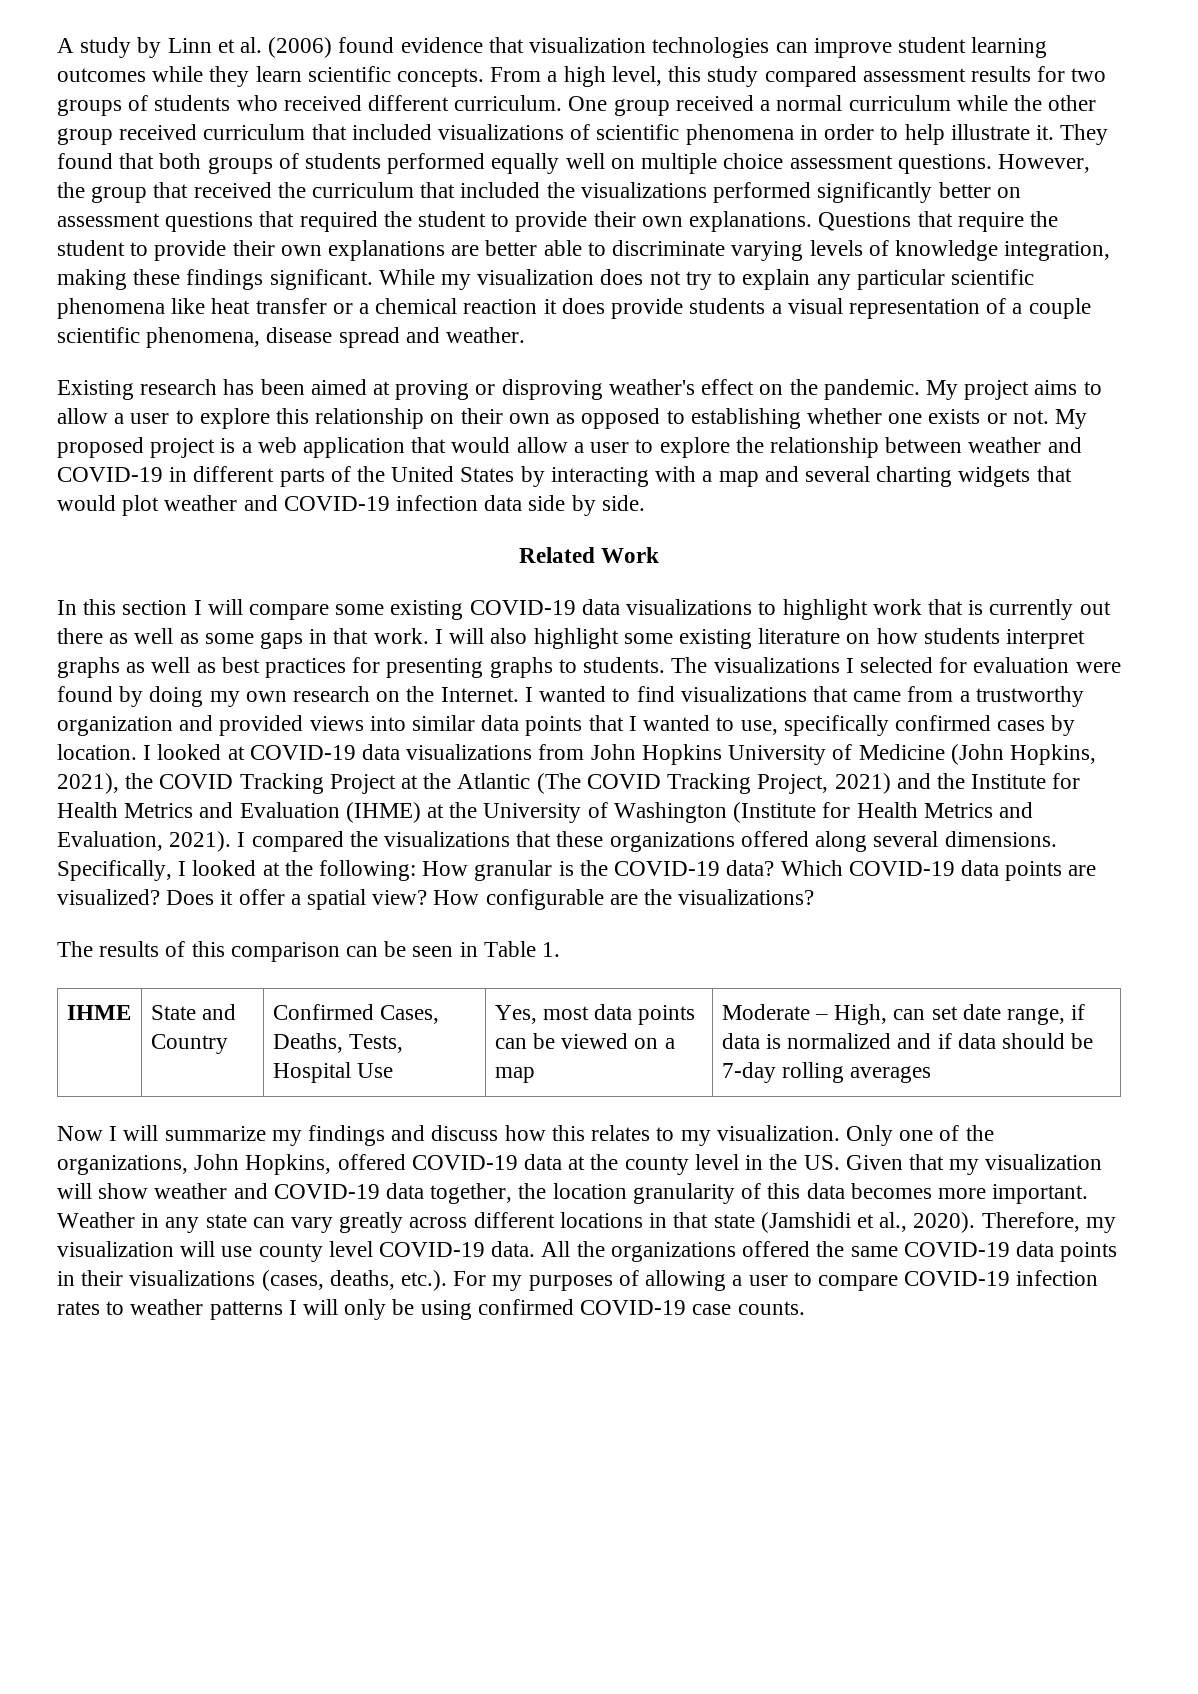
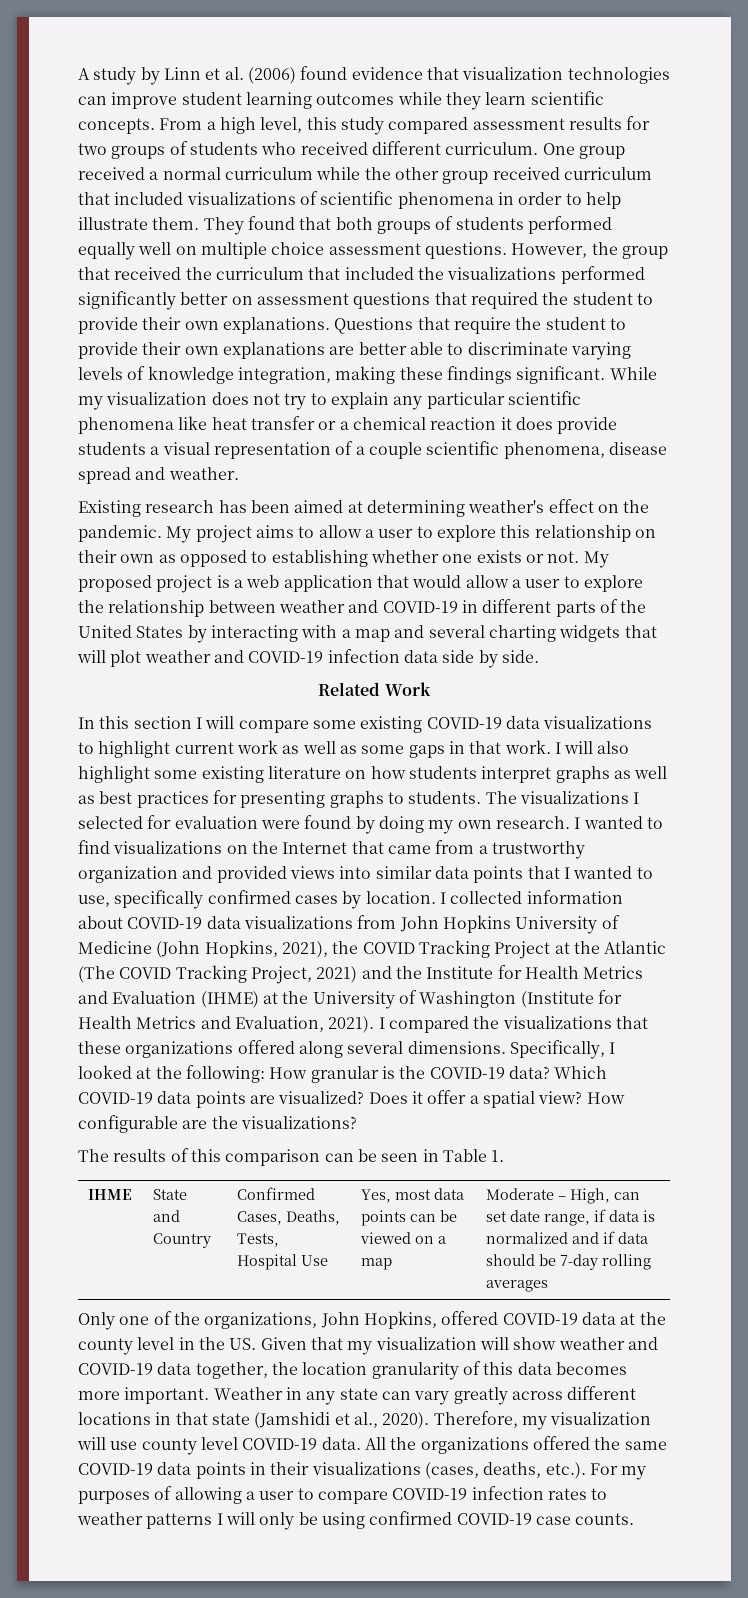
[1035,125,1054,140] it. -> [152,217,200,230] them.
[395,379,603,400] proving or disproving -> [366,500,465,517] determining
[57,495,116,511] would -> [77,650,106,663] will
[872,599,1111,620] [57,628,103,644] work that is currently out there -> [174,740,278,754] current work
[293,686,519,702] research on the Internet. -> [495,816,570,829] research.
(807, 694) none -> [226,841,348,854] on the Internet
[157,744,245,760] looked at -> [450,890,623,904] [78,916,123,929] collected information about
[57,1125,840,1146] Now I will summarize my findings and discuss how this relates to my visualization. -> (549, 1286) none

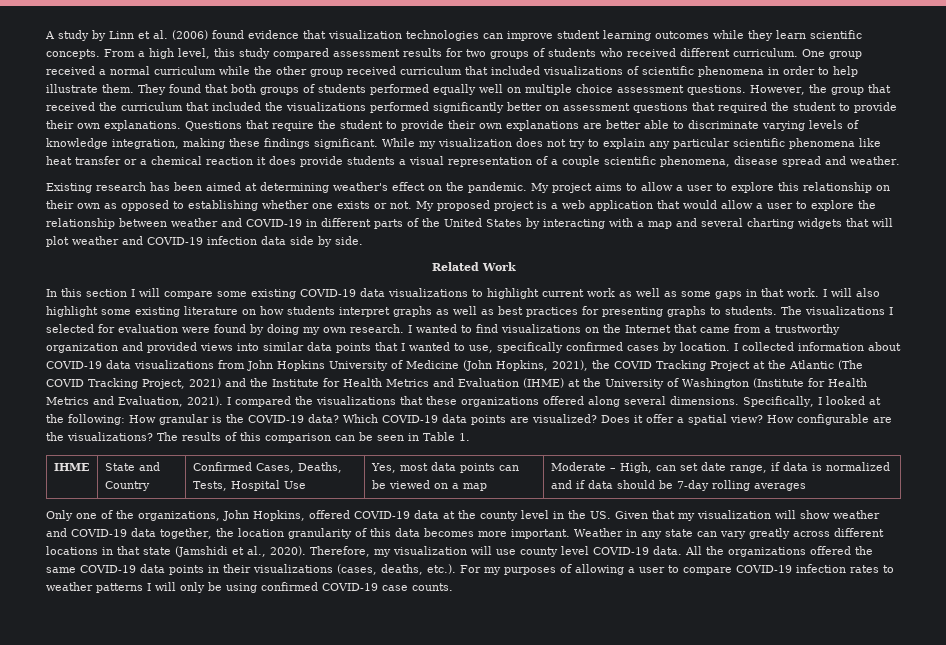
(357, 1122) // -> (153, 436) none

